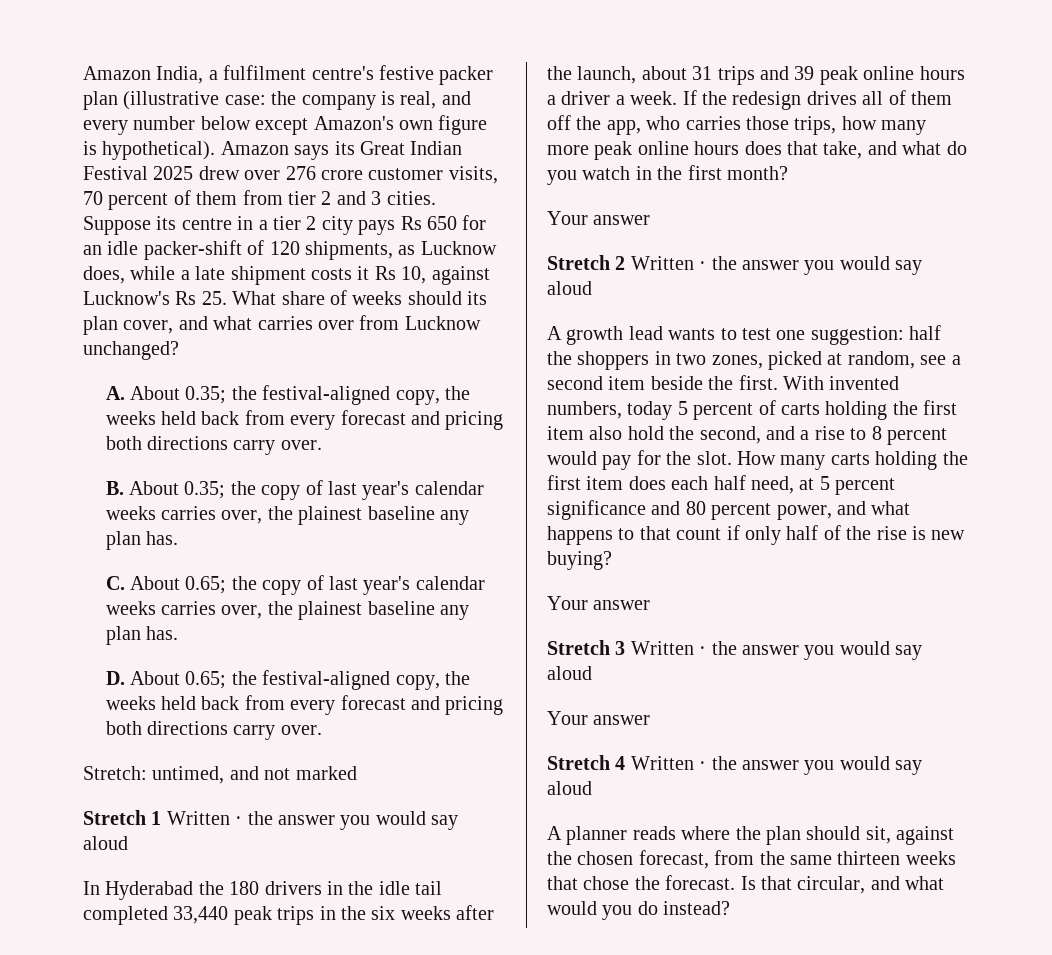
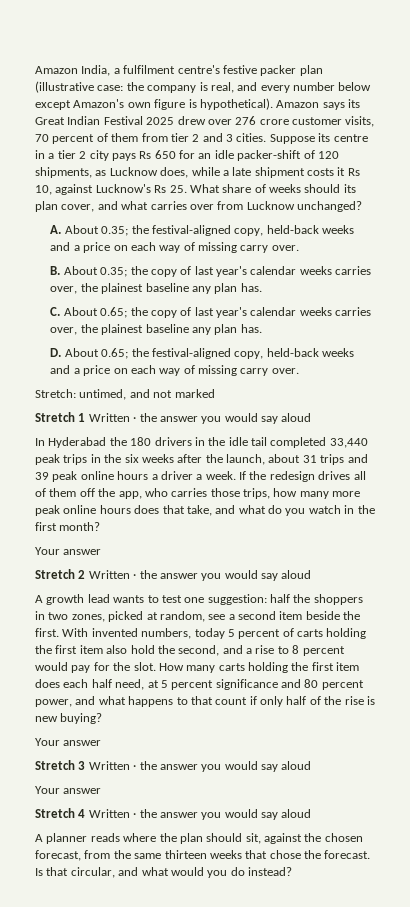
[444,386,470,400] [105,410,504,430] [105,436,228,450] the weeks held back from every forecast and pricing both directions -> [266,225,355,234] [50,242,238,253] held-back weeks and a price on each way of missing
[444,671,470,685] [105,695,504,715] [105,721,228,735] the weeks held back from every forecast and pricing both directions -> [266,348,355,357] [50,365,238,376] held-back weeks and a price on each way of missing

